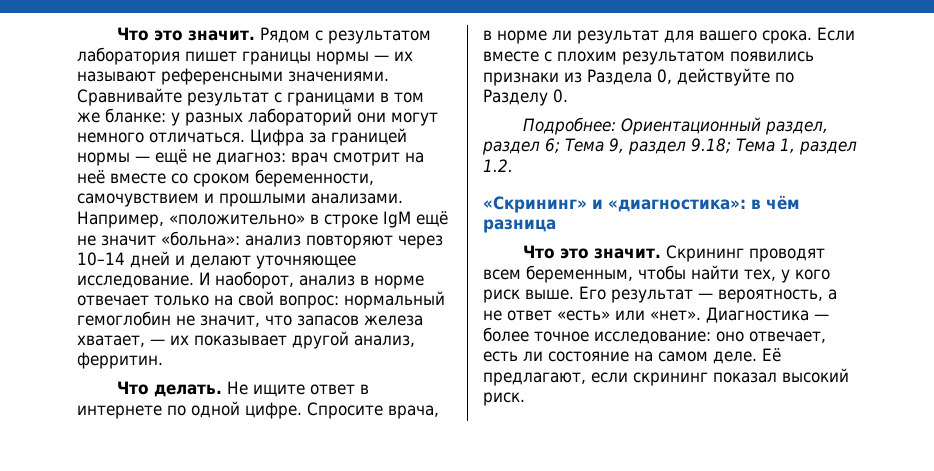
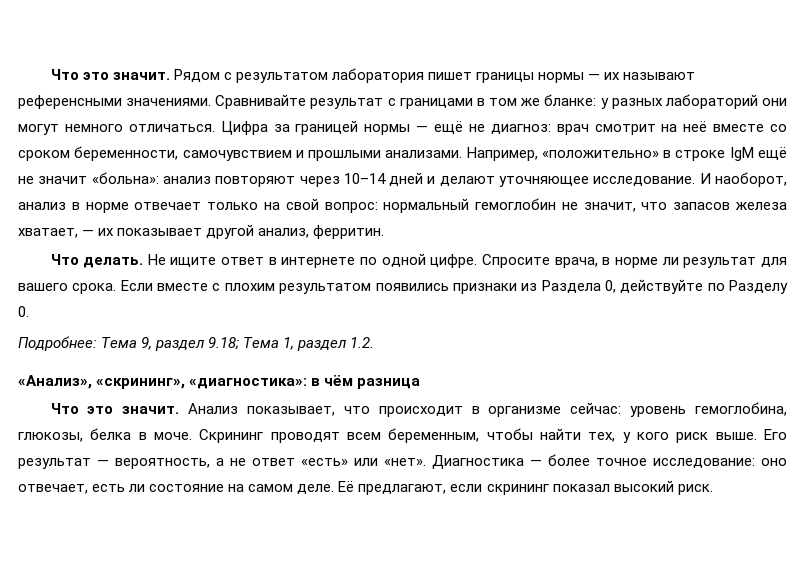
[620,117,828,135] [482,138,560,155] Ориентационный раздел, раздел 6; -> (97, 343) none
[483,196,603,213] «Скрининг» и -> [18,375,186,389] «Анализ», «скрининг»,
(661, 253) none -> [188,402,787,417] [18,428,192,442] Анализ показывает, что происходит в организме сейчас: уровень гемоглобина, глюкозы, белка в моче.

